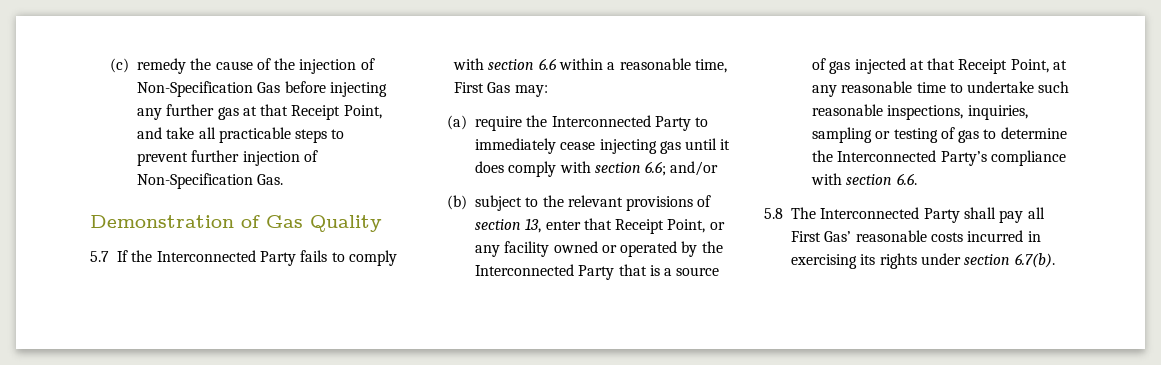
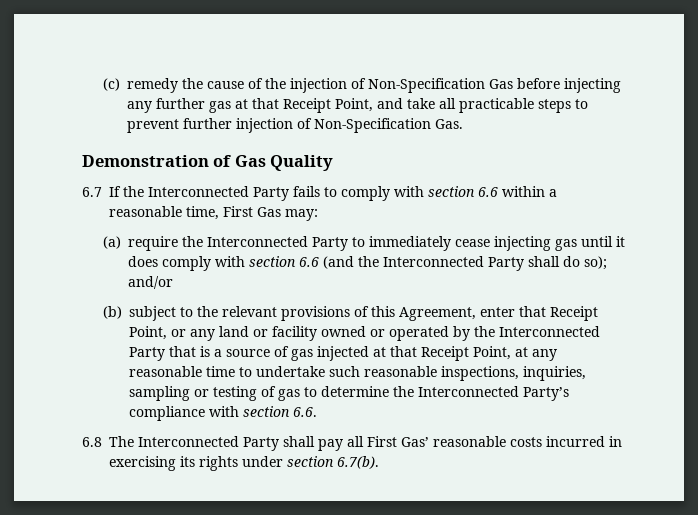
[90,251,109,262] 5.7 -> [82,187,102,197] 6.7
[645,161,667,176] 6.6; -> [298,256,607,271] 6.6 (and the Interconnected Party shall do so);
[474,218,542,233] section 13, -> [370,306,476,321] this Agreement,
(500, 251) none -> [218,326,268,337] land or
[764,208,783,219] 5.8 -> [82,437,102,447] 6.8

